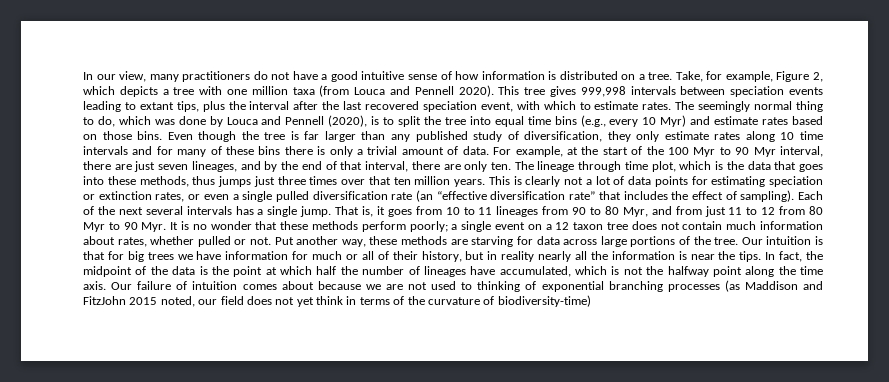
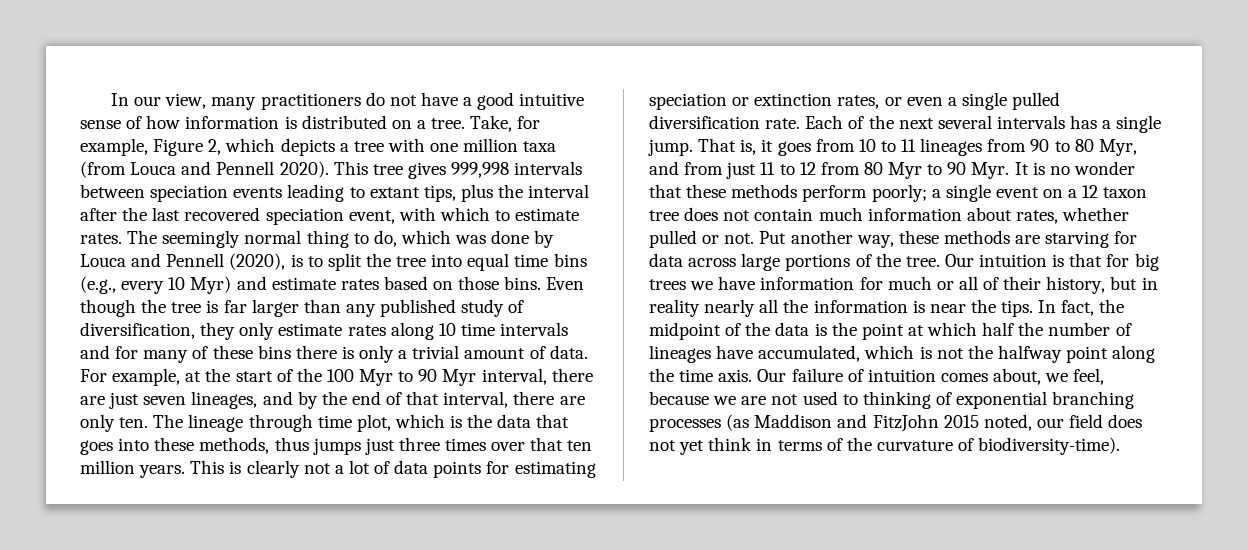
[391,190,795,202] rate (an “effective diversification rate” that includes the effect of sampling). -> [765,118,801,129] rate.
[281,281,314,290] about -> [993,368,1105,385] about, we feel,
[497,295,591,307] biodiversity-time) -> [978,437,1121,455] biodiversity-time).

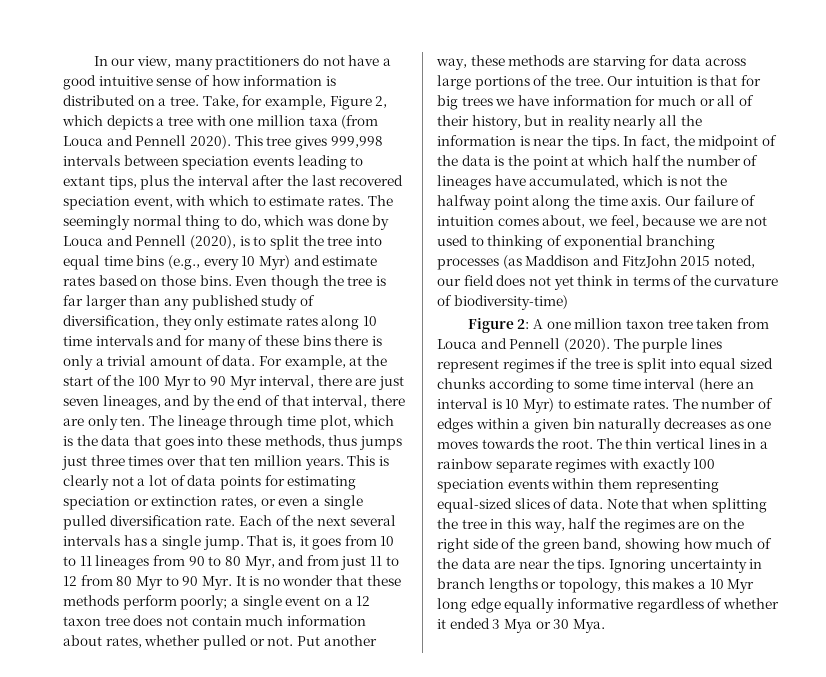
[978,437,1121,455] biodiversity-time). -> [453,295,568,310] [467,318,769,333] [437,338,722,353] [437,358,773,373] [437,378,754,393] [437,398,773,413] [437,418,772,433] [437,438,768,449] [437,458,716,473] [437,478,719,493] [437,498,767,513] [437,518,745,533] [437,538,772,553] [437,558,763,573] [437,578,755,593] [437,598,779,613] [437,618,605,633] biodiversity-time) // Figure 2: A one million taxon tree taken from Louca and Pennell (2020). The purple lines represent regimes if the tree is split into equal sized chunks according to some time interval (here an interval is 10 Myr) to estimate rates. The number of edges within a given bin naturally decreases as one moves towards the root. The thin vertical lines in a rainbow separate regimes with exactly 100 speciation events within them representing equal-sized slices of data. Note that when splitting the tree in this way, half the regimes are on the right side of the green band, showing how much of the data are near the tips. Ignoring uncertainty in branch lengths or topology, this makes a 10 Myr long edge equally informative regardless of whether it ended 3 Mya or 30 Mya.

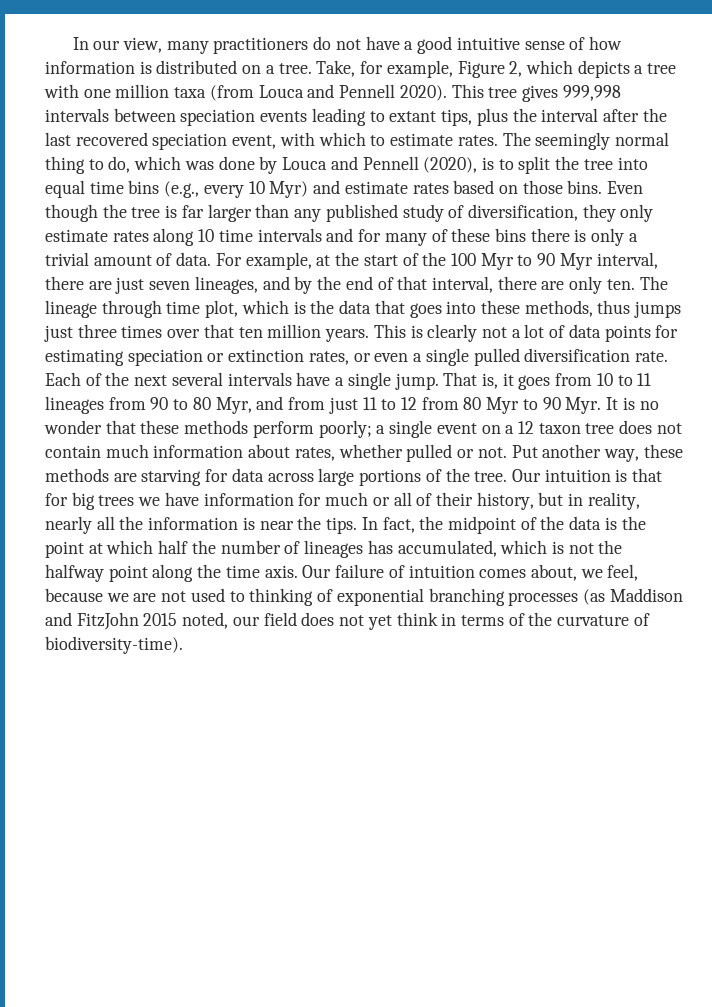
[123,535,147,546] has -> [296,372,331,386] have
[567,115,611,130] reality -> [587,492,640,510] reality,
[494,175,526,186] have -> [367,540,393,554] has
[453,295,568,310] [467,318,769,333] [437,338,722,353] [437,358,773,373] [437,378,754,393] [437,398,773,413] [437,418,772,433] [437,438,768,449] [437,458,716,473] [437,478,719,493] [437,498,767,513] [437,518,745,533] [437,538,772,553] [437,558,763,573] [437,578,755,593] [437,598,779,613] [437,618,605,633] biodiversity-time) // Figure 2: A one million taxon tree taken from Louca and Pennell (2020). The purple lines represent regimes if the tree is split into equal sized chunks according to some time interval (here an interval is 10 Myr) to estimate rates. The number of edges within a given bin naturally decreases as one moves towards the root. The thin vertical lines in a rainbow separate regimes with exactly 100 speciation events within them representing equal-sized slices of data. Note that when splitting the tree in this way, half the regimes are on the right side of the green band, showing how much of the data are near the tips. Ignoring uncertainty in branch lengths or topology, this makes a 10 Myr long edge equally informative regardless of whether it ended 3 Mya or 30 Mya. -> [45,636,183,654] biodiversity-time).

